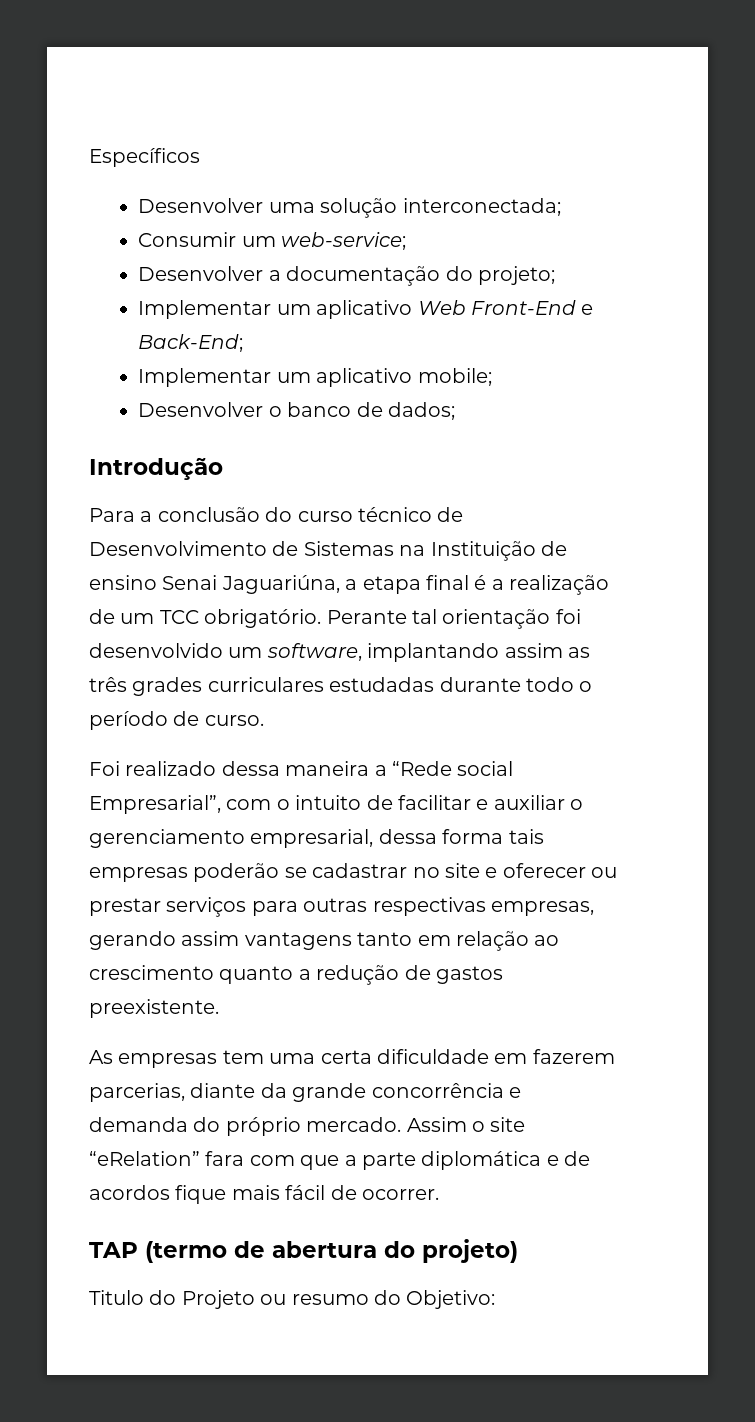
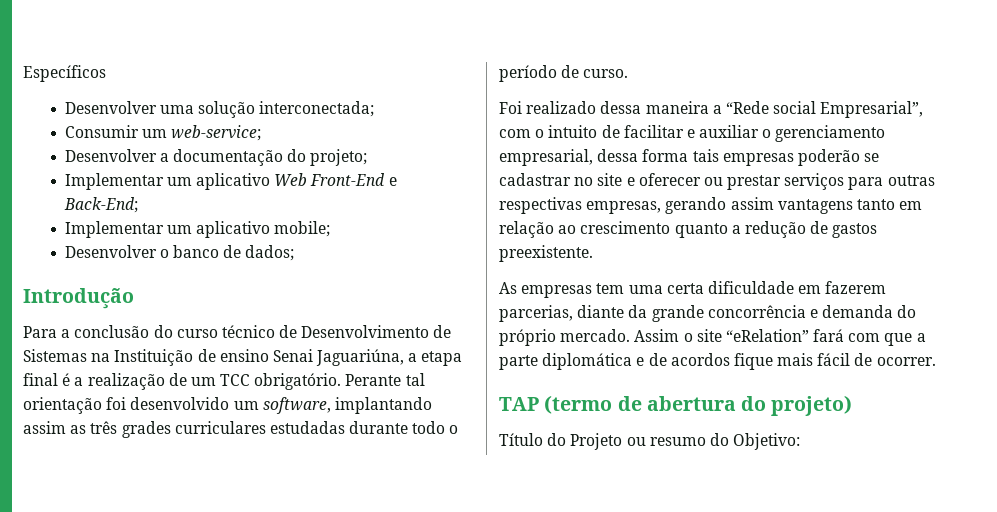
[205,1151,245,1166] fara -> [813,329,845,342] fará
[89,1290,144,1305] Titulo -> [499,433,543,446] Título

